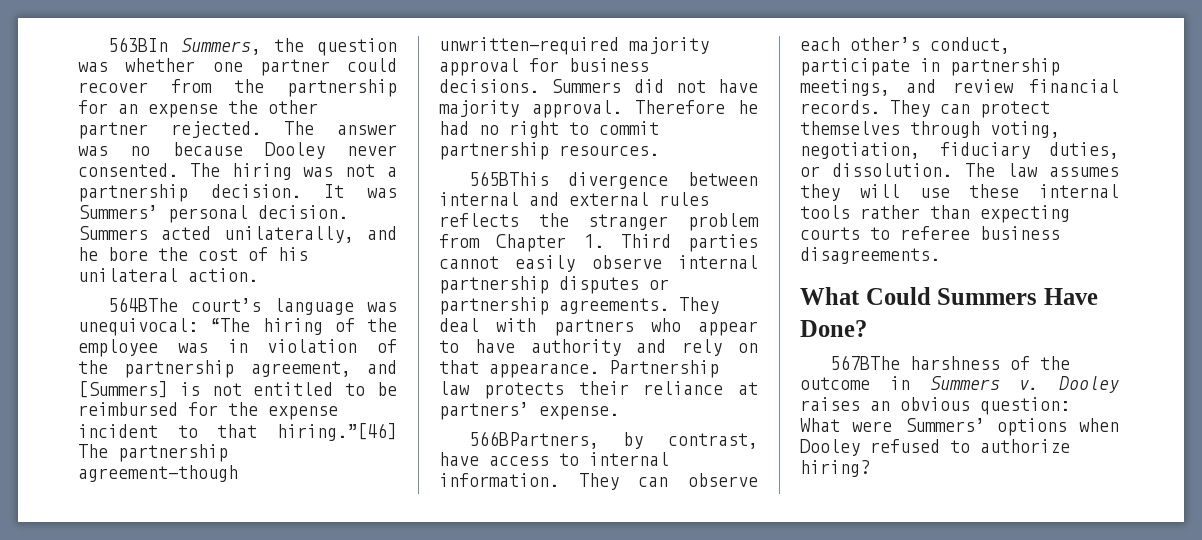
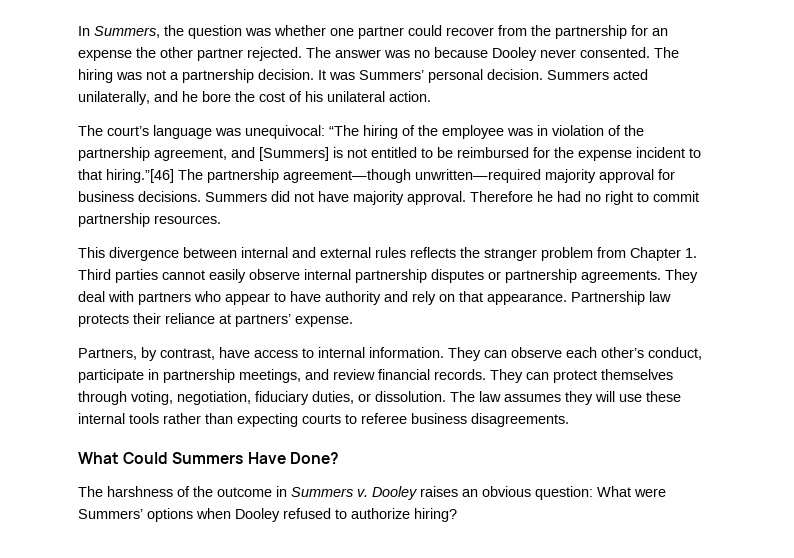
[107,37,168,52] 563BIn -> [78,26,90,36] In
[107,297,178,312] 564BThe -> [78,125,103,136] The
[468,171,549,186] 565BThis -> [78,247,105,258] This
[468,431,599,449] 566BPartners, -> [78,348,137,360] Partners,
[829,355,900,370] 567BThe -> [78,486,103,497] The

